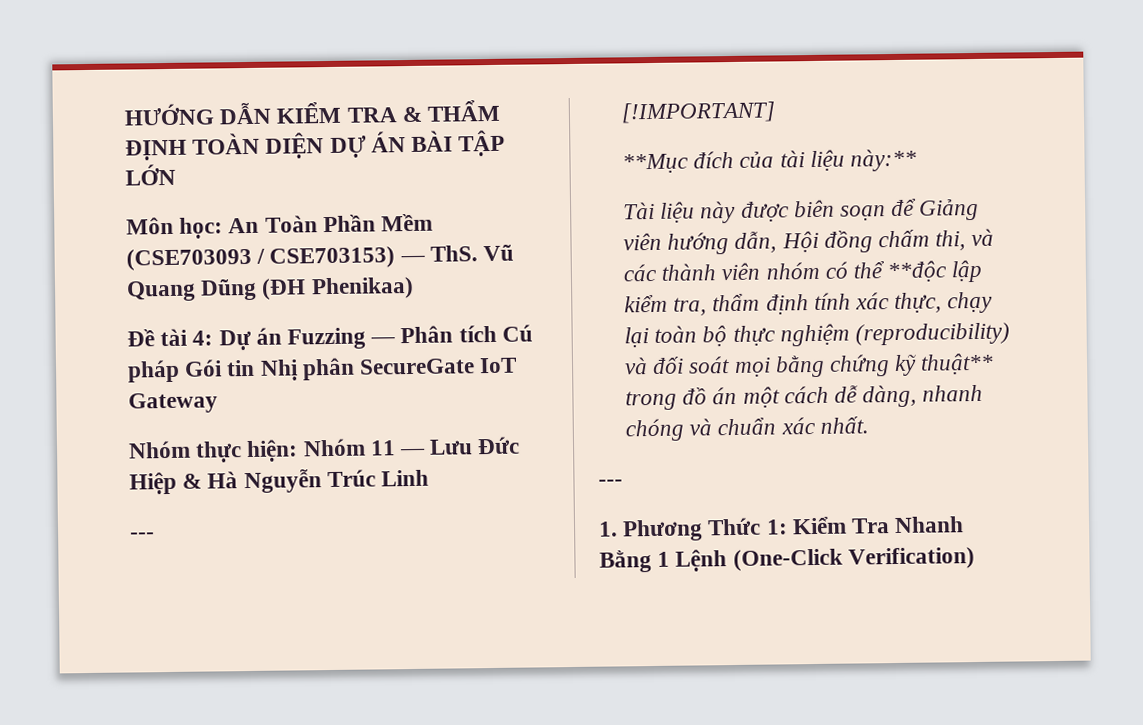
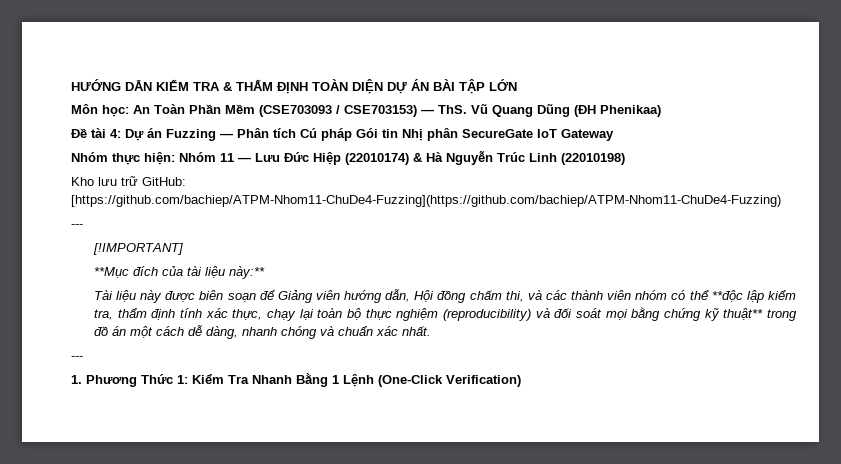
(177, 483) none -> [345,153,409,165] (22010174)
(430, 478) none -> [561,153,625,165] [71,176,186,186] [71,195,781,207] (22010198) // Kho lưu trữ GitHub: [https://github.com/bachiep/ATPM-Nhom11-ChuDe4-Fuzzing](https://github.com/bachiep/ATPM-Nhom11-ChuDe4-Fuzzing)

